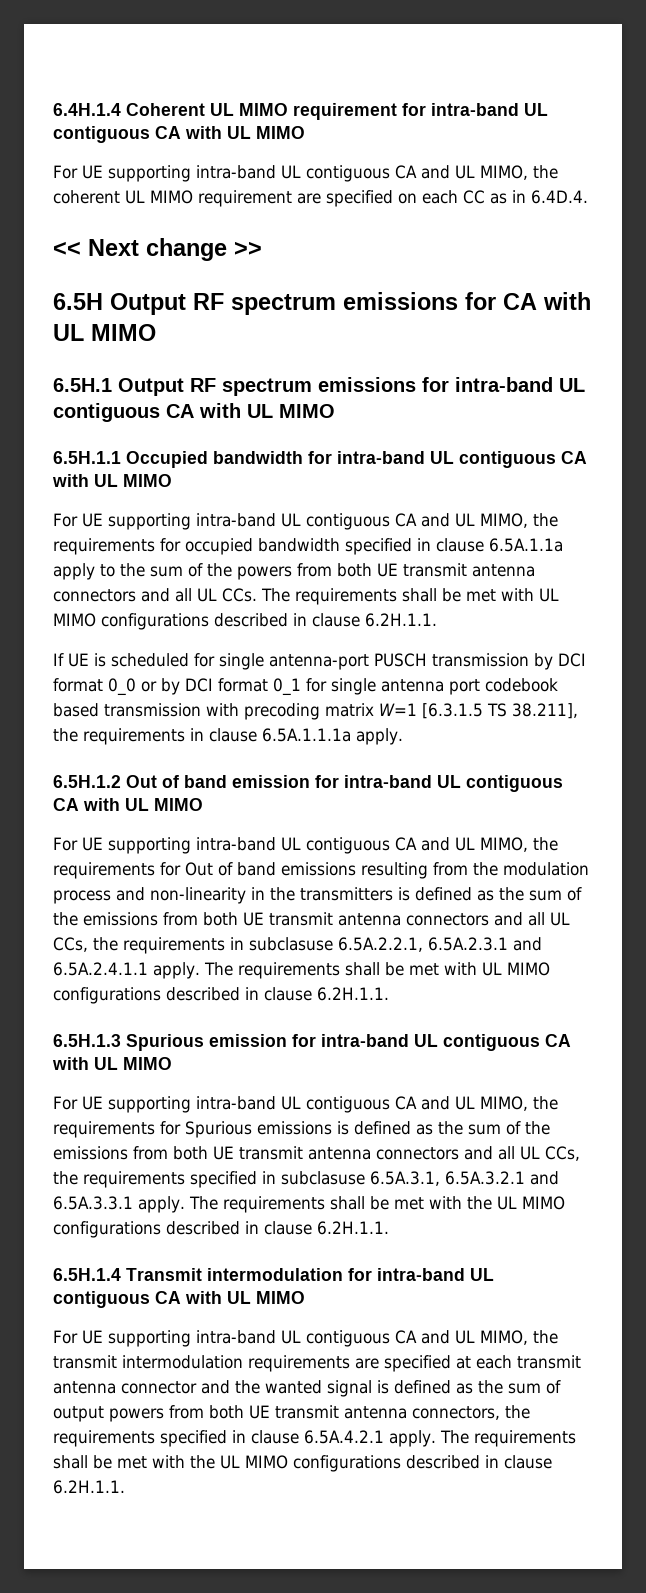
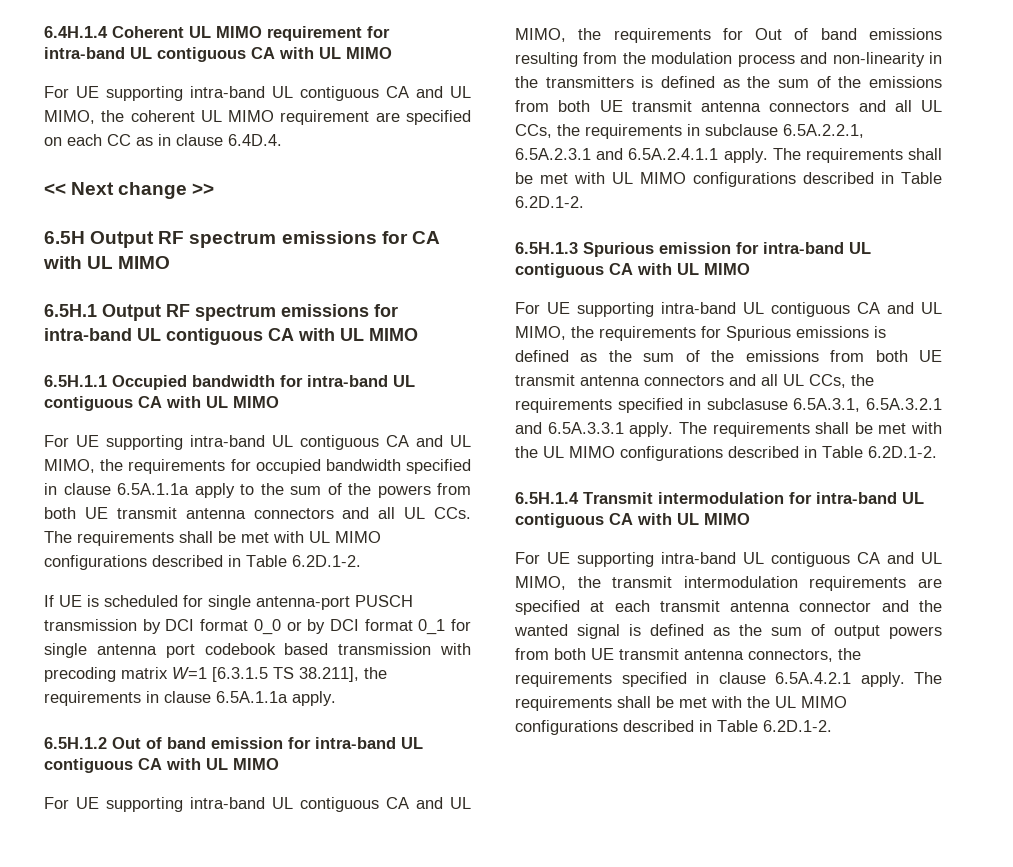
(526, 196) none -> [176,134,223,146] clause
[312,613,437,627] clause 6.2H.1.1. -> [246,555,361,567] Table 6.2D.1-2.
[262,728,351,742] 6.5A.1.1.1a -> [216,691,288,703] 6.5A.1.1a
[249,937,333,951] subclasuse -> [705,124,778,136] subclause
[264,987,389,1001] clause 6.2H.1.1. -> [901,172,942,184] [515,196,584,208] Table 6.2D.1-2.
[264,1221,389,1235] clause 6.2H.1.1. -> [822,446,937,458] Table 6.2D.1-2.
[504,1455,552,1469] [53,1480,125,1494] clause 6.2H.1.1. -> [717,720,832,732] Table 6.2D.1-2.

